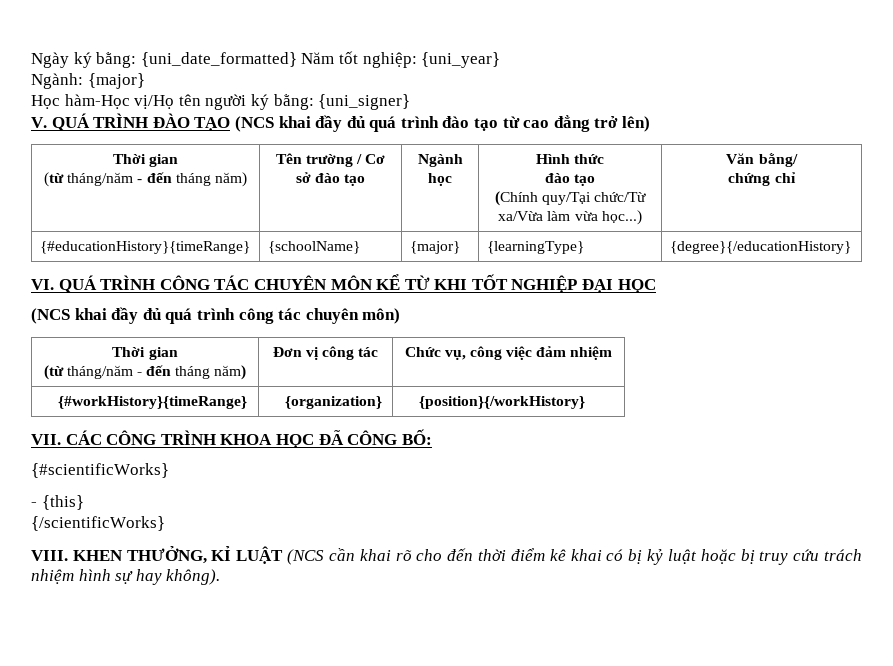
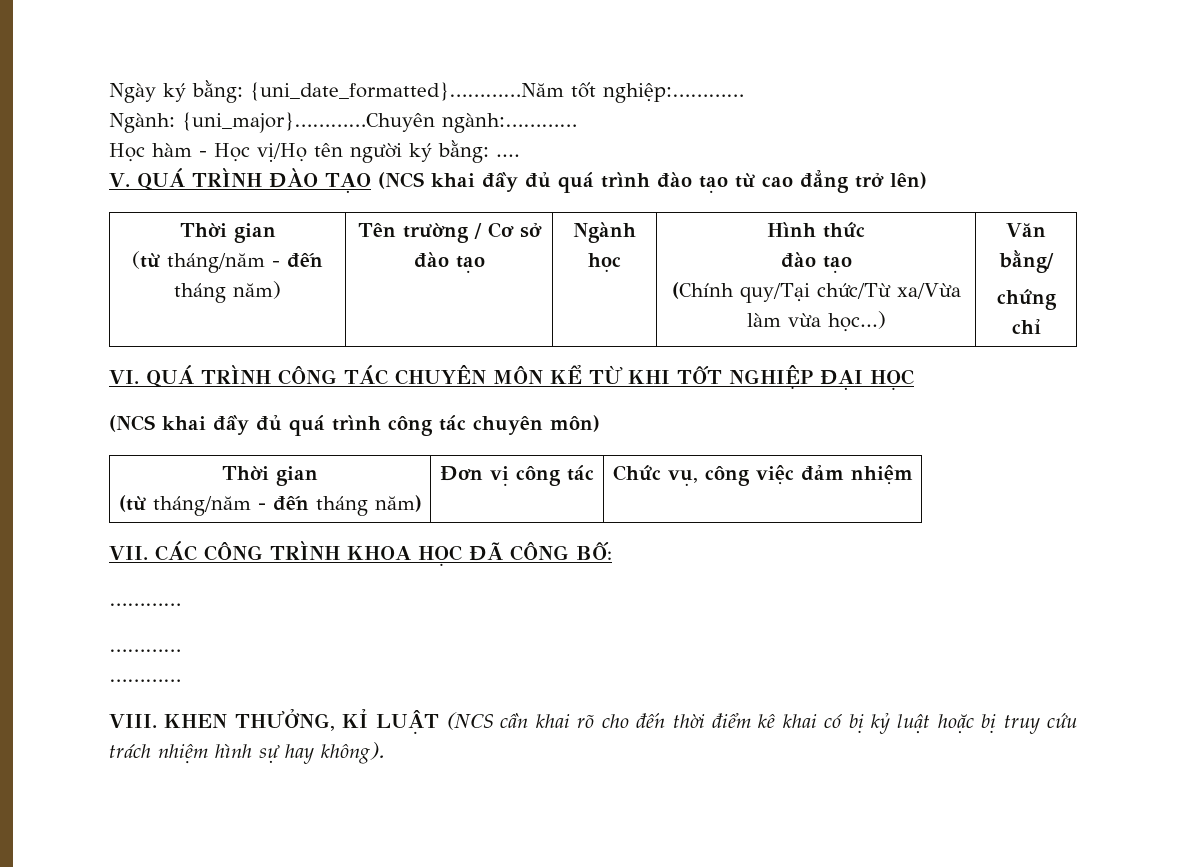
[140,51,501,68] {uni_date_formatted} Năm tốt nghiệp: {uni_year} -> [250,82,744,103] {uni_date_formatted}…………Năm tốt nghiệp:…………
[87,73,145,89] [31,94,130,109] {major} // Học hàm-Học -> [182,112,577,133] [109,143,250,162] {uni_major}…………Chuyên ngành:………… // Học hàm - Học
[318,94,411,110] {uni_signer} -> [496,154,520,157] ....
[39,241,250,254] [267,241,360,254] [409,241,460,254] [486,241,584,254] [669,241,851,254] // {#educationHistory}{timeRange} | {schoolName} | {major} | {learningType} | {degree}{/educationHistory} -> (1041, 326) none
[58,396,248,409] [285,396,383,409] [419,396,586,409] // {#workHistory}{timeRange} | {organization} | {position}{/workHistory} -> (913, 475) none
[31,463,169,478] [31,495,84,510] [31,516,165,531] {#scientificWorks} // - {this} // {/scientificWorks} -> [109,603,181,606] [109,649,181,652] [109,679,181,682] ………… // ………… // …………

